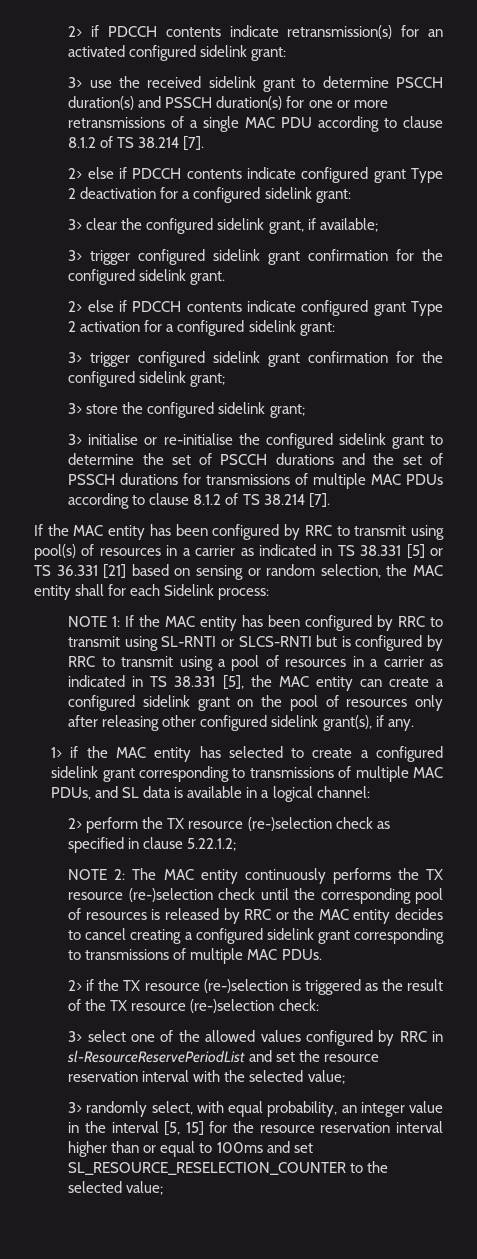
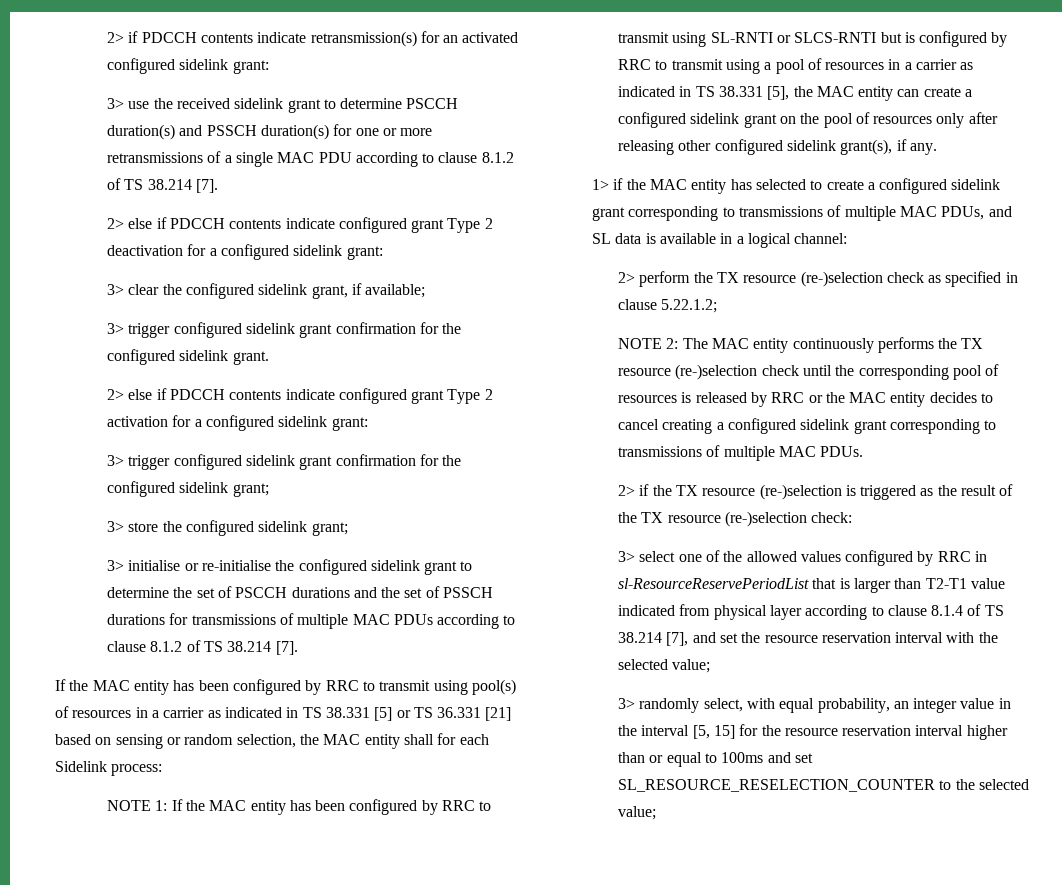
(246, 1056) none -> [812,578,1005,593] [617,604,1004,620] [617,632,689,646] that is larger than T2-T1 value indicated from physical layer according to clause 8.1.4 of TS 38.214 [7],

